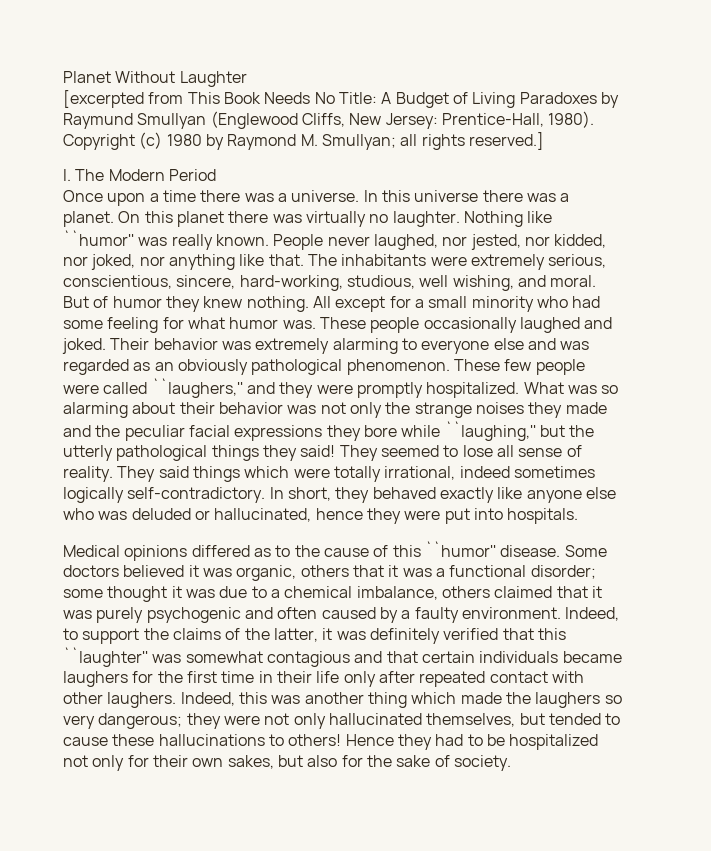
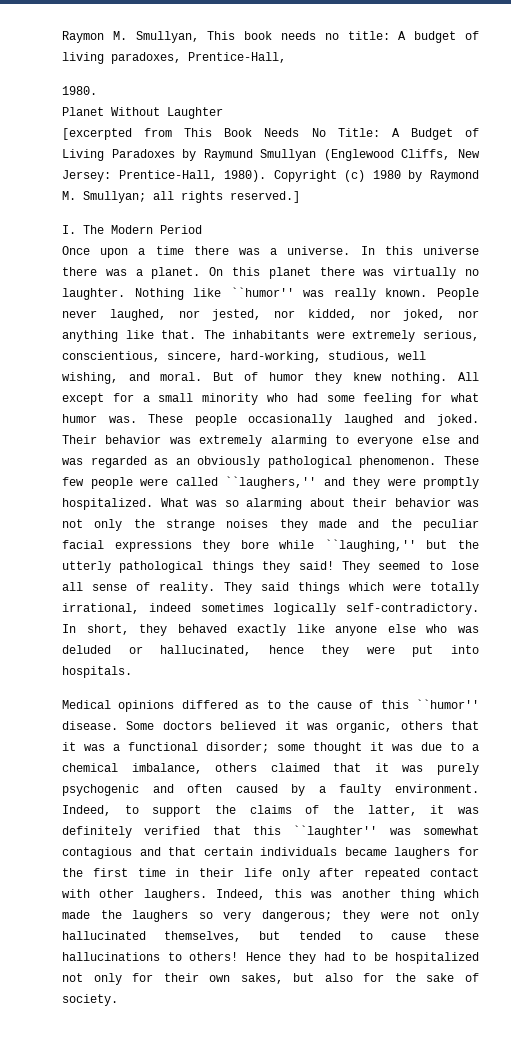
(63, 77) none -> [62,31,480,43] [62,52,286,64] [62,86,97,95] Raymon M. Smullyan, This book needs no title: A budget of living paradoxes, Prentice-Hall, // 1980. //

